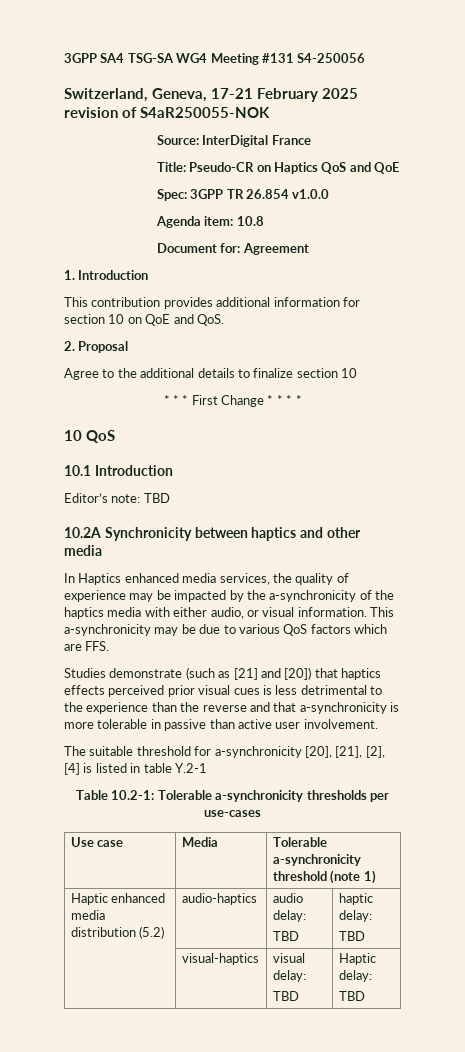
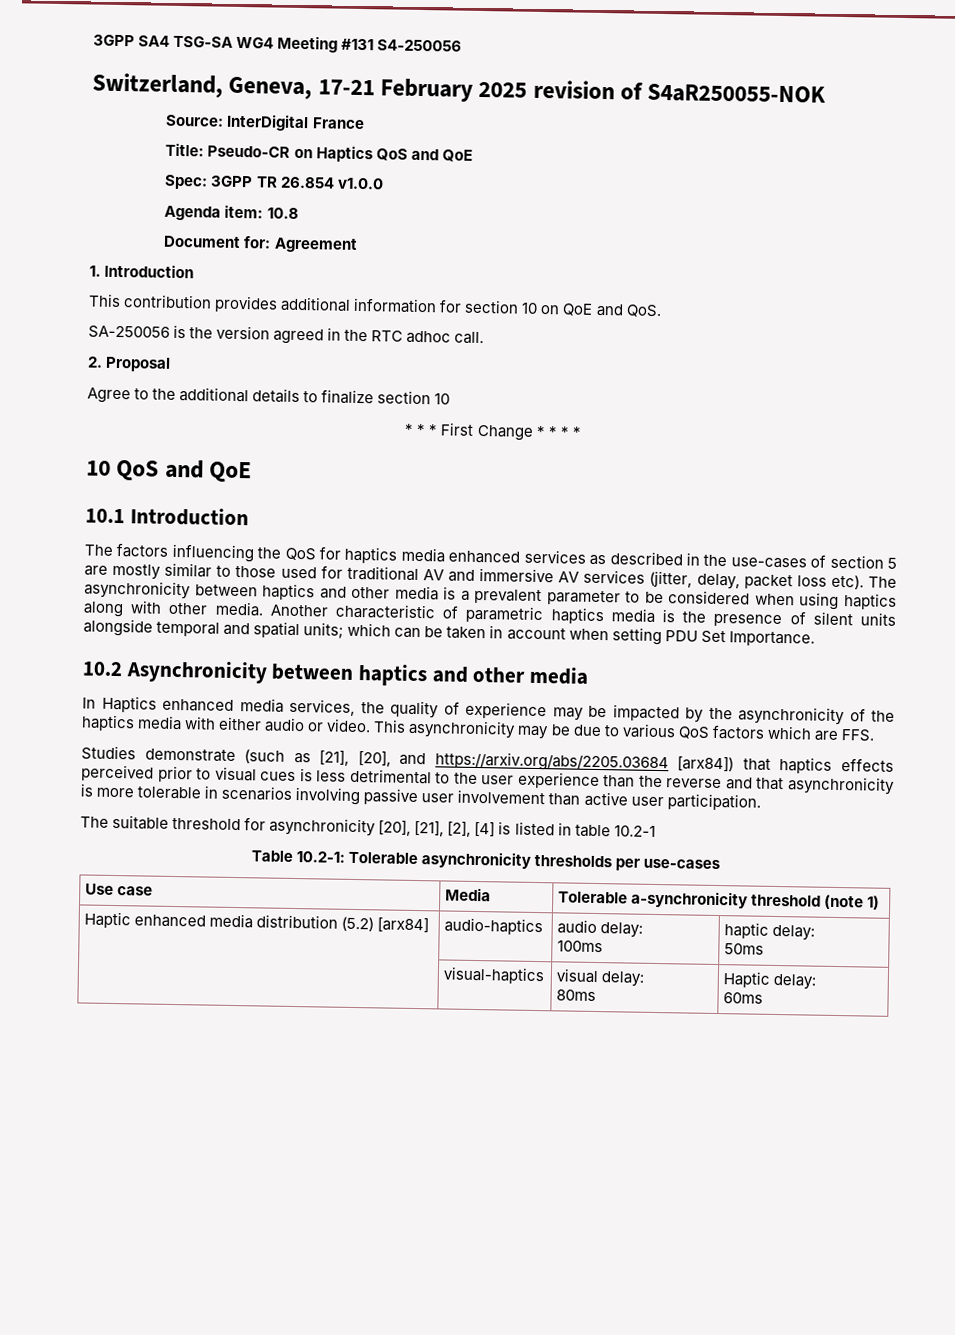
(224, 320) none -> [88,324,485,345] // SA-250056 is the version agreed in the RTC adhoc call.
(115, 436) none -> [164,459,253,483] and QoE
[64,493,170,503] [64,527,192,541] Editor’s note: TBD // 10.2A Synchronicity -> [84,543,897,569] [84,562,897,590] [84,580,897,610] [83,600,897,628] [83,618,815,647] [82,660,268,684] The factors influencing the QoS for haptics media enhanced services as described in the use-cases of section 5 are mostly similar to those used for traditional AV and immersive AV services (jitter, delay, packet loss etc). The asynchronicity between haptics and other media is a prevalent parameter to be considered when using haptics along with other media. Another characteristic of parametric haptics media is the presence of silent units alongside temporal and spatial units; which can be taken in account when setting PDU Set Importance. // 10.2 Asynchronicity
[269,590,357,602] a-synchronicity -> [738,706,845,726] asynchronicity
[210,607,394,619] [64,624,151,636] audio, or visual information. This a-synchronicity -> [264,717,517,739] audio or video. This asynchronicity
[233,667,312,680] [21] and [20]) -> [319,750,735,773] [21], [20], and https://arxiv.org/abs/2205.03684 [arx84])
(195, 691) none -> [196,768,212,780] to
(83, 707) none -> [481,775,515,785] user
[299,702,387,714] a-synchronicity -> [786,776,895,795] asynchronicity
[164,719,207,731] passive -> [221,785,546,806] scenarios involving passive user involvement
[303,719,378,729] involvement. -> [666,793,761,811] participation.
[214,746,302,758] a-synchronicity -> [269,817,377,837] asynchronicity
[174,763,207,773] Y.2-1 -> [613,825,656,837] 10.2-1
[215,790,304,802] a-synchronicity -> [421,851,531,869] asynchronicity
(165, 932) none -> [377,917,430,933] [arx84]
[272,931,299,941] TBD -> [557,940,604,953] 100ms
[338,931,365,941] TBD -> [724,943,765,955] 50ms
[272,991,299,1001] TBD -> [556,989,597,1002] 80ms
[338,991,365,1001] TBD -> [723,992,764,1004] 60ms

